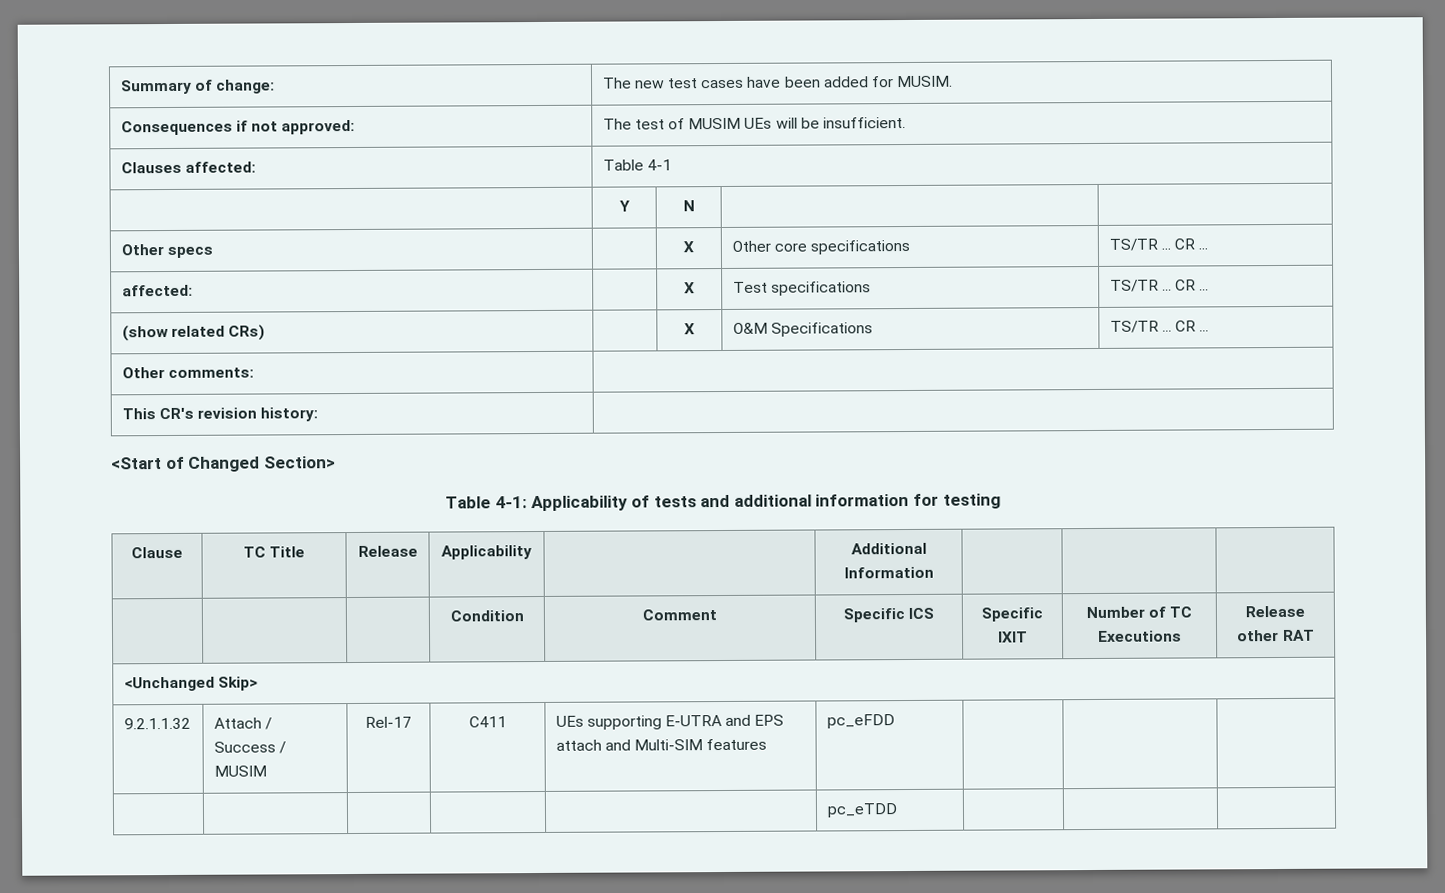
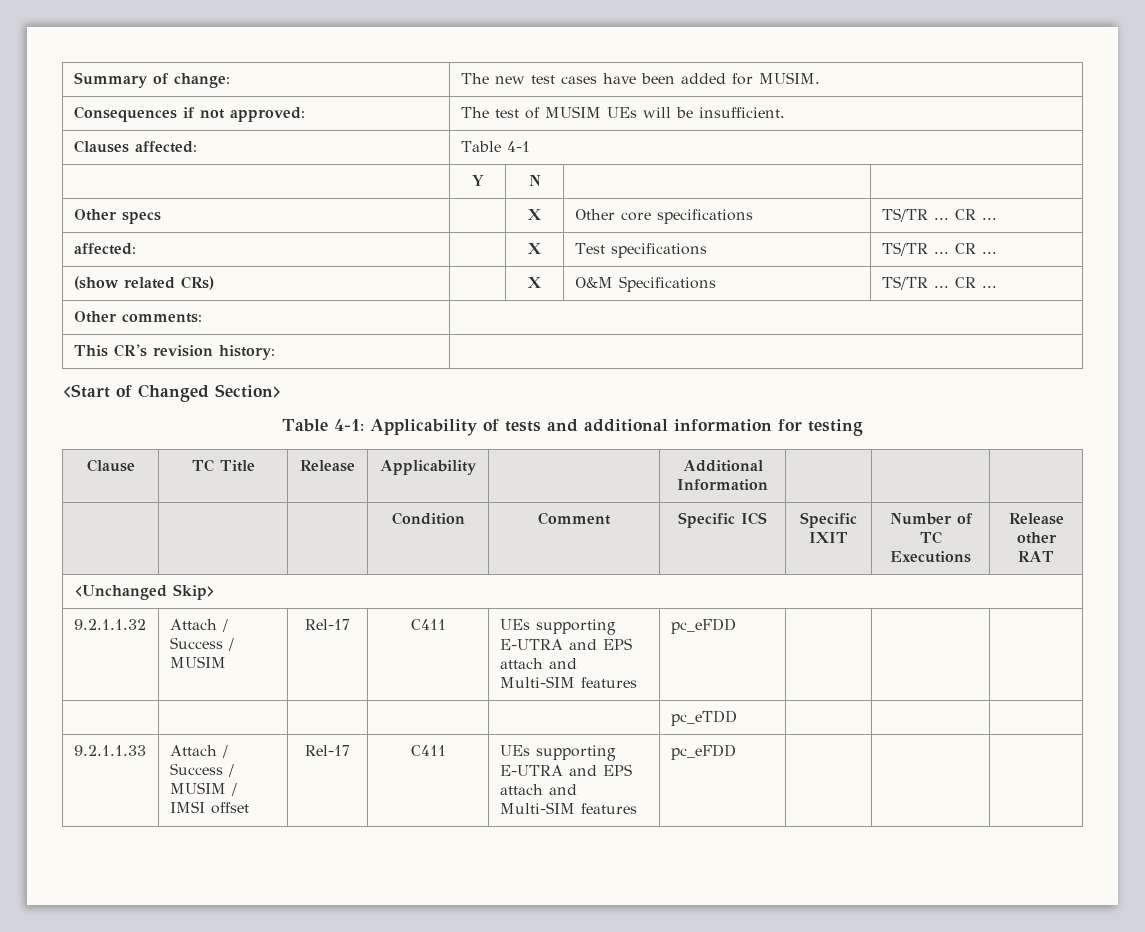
(898, 810) none -> [73,745,146,756] [169,745,228,758] [169,763,234,777] [169,782,237,796] [169,801,249,814] [305,745,350,756] [410,745,446,756] [499,745,616,761] [499,764,632,776] [499,784,577,795] [499,802,637,814] [670,744,736,760] // 9.2.1.1.33 | Attach / Success / MUSIM / IMSI offset | Rel-17 | C411 | UEs supporting E-UTRA and EPS attach and Multi-SIM features | pc_eFDD | | |

